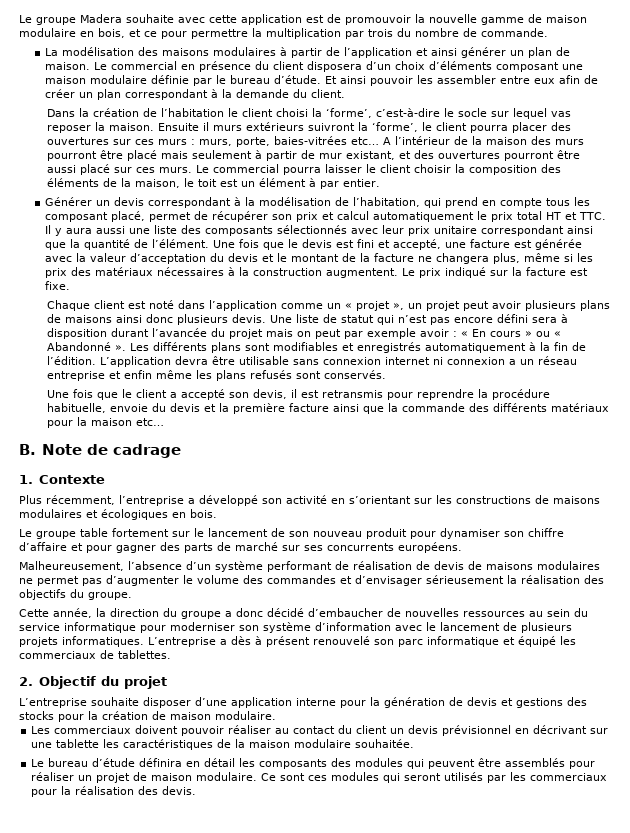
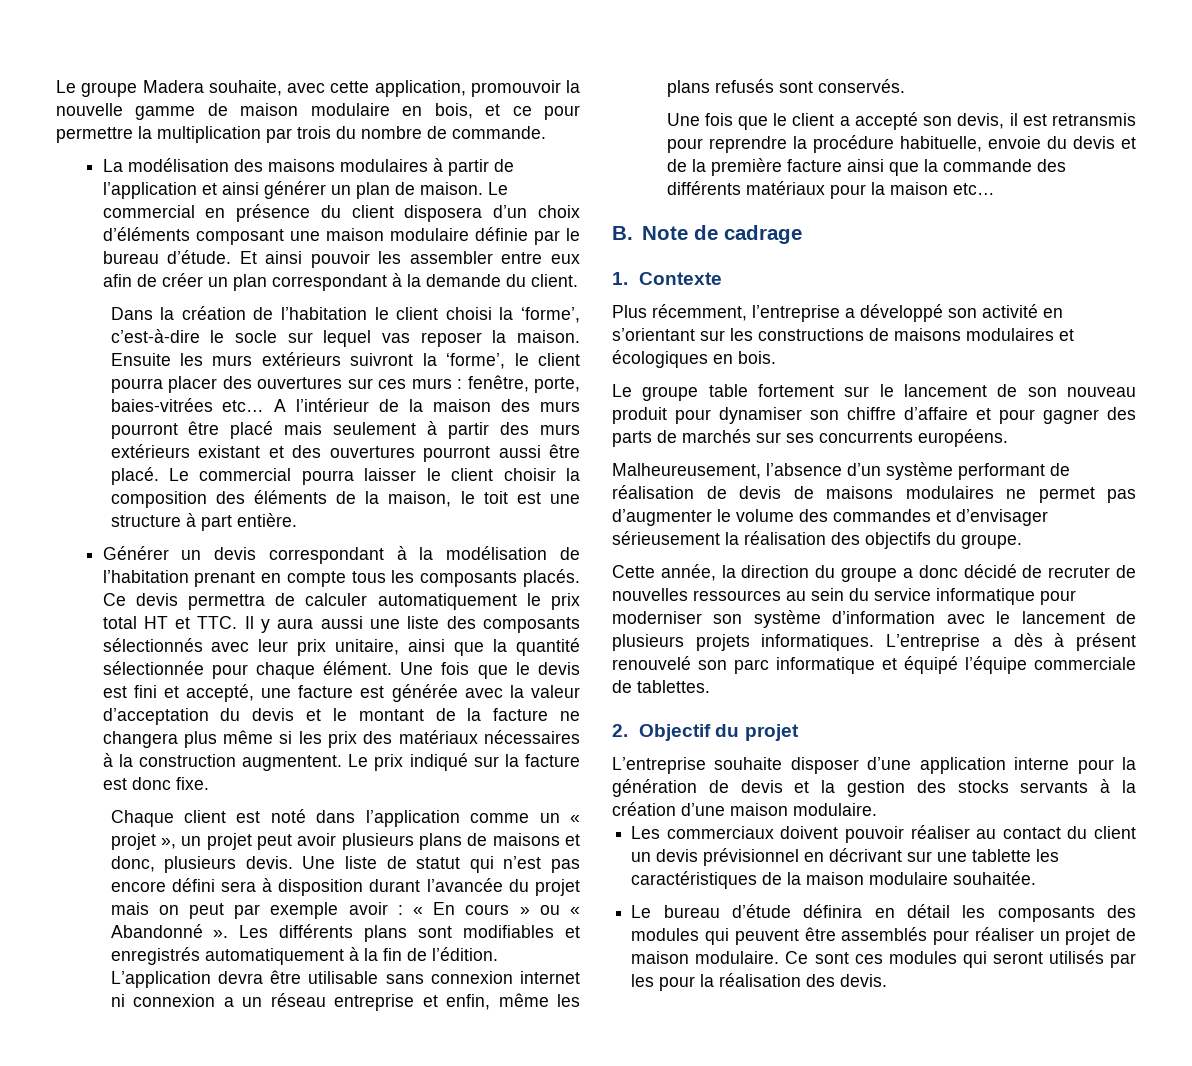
[126,14,174,23] souhaite -> [208,80,282,96] souhaite,
[241,14,341,25] application est de -> [374,80,466,97] application,
[202,122,209,131] il -> [179,353,203,366] les
[198,139,232,146] murs, -> [467,375,529,392] fenêtre,
[300,150,580,161] [46,164,192,175] de mur existant, et des ouvertures pourront être aussi placé sur ces murs. -> [500,422,580,435] [110,444,580,462] [110,467,159,485] des murs extérieurs existant et des ouvertures pourront aussi être placé.
[240,178,380,189] un élément à par entier. -> [549,494,580,504] [110,513,297,531] une structure à part entière.
[352,197,478,208] l’habitation, qui prend -> [102,570,256,587] l’habitation prenant
[44,211,369,222] composant placé, permet de récupérer son prix et calcul -> [420,569,580,587] [102,593,368,610] composants placés. Ce devis permettra de calculer
[433,225,564,236] unitaire correspondant -> [335,639,400,655] unitaire,
[133,239,209,248] de l’élément. -> [102,661,393,679] sélectionnée pour chaque élément.
[492,253,520,264] plus, -> [183,731,217,748] plus
(588, 272) none -> [131,777,171,790] donc
[115,314,173,323] ainsi donc -> [565,834,580,846] [110,856,155,872] et donc,
[123,370,152,379] enfin -> [445,994,490,1010] enfin,
(216, 408) none -> [666,159,687,172] de
[235,542,278,551] marché -> [682,429,751,443] marchés
[308,608,383,617] d’embaucher -> [1022,565,1111,578] de recruter
[560,636,576,645] [19,651,96,659] les commerciaux -> [965,656,1136,674] l’équipe commerciale
[516,697,587,708] [19,711,166,722] gestions des stocks pour la création de -> [821,779,1136,797] [612,802,725,816] la gestion des stocks servants à la création d’une
[530,773,608,781] commerciaux -> (655, 980) none

